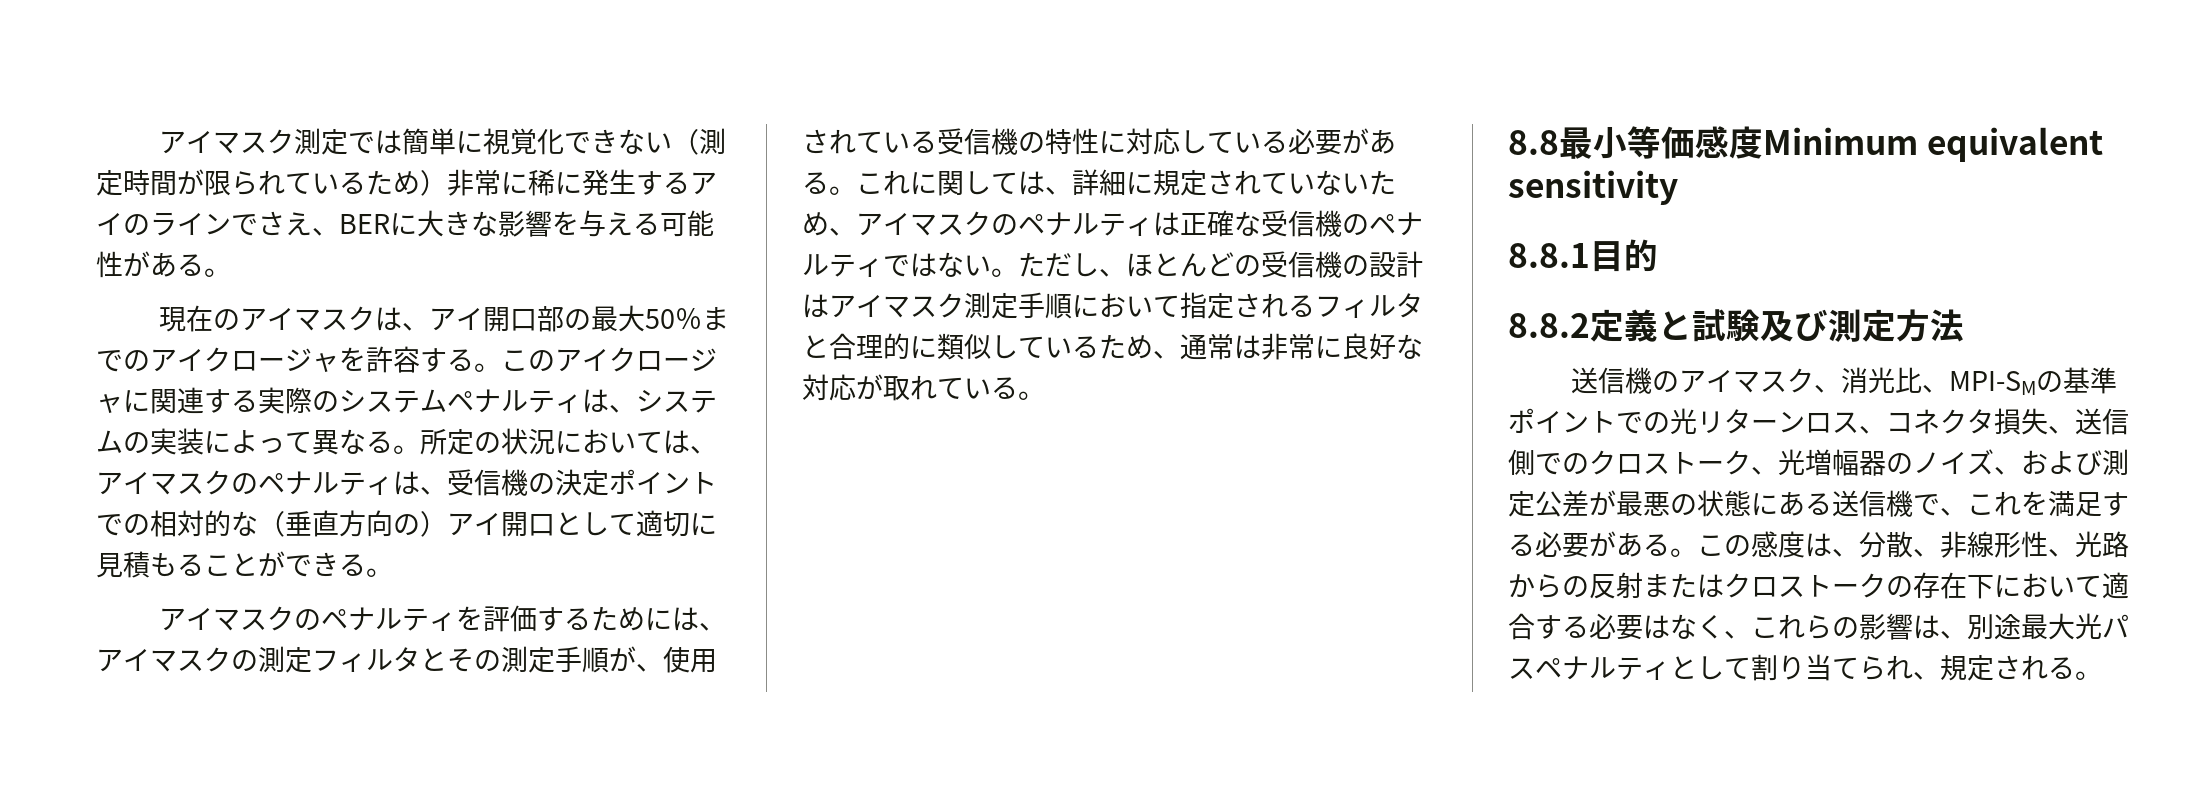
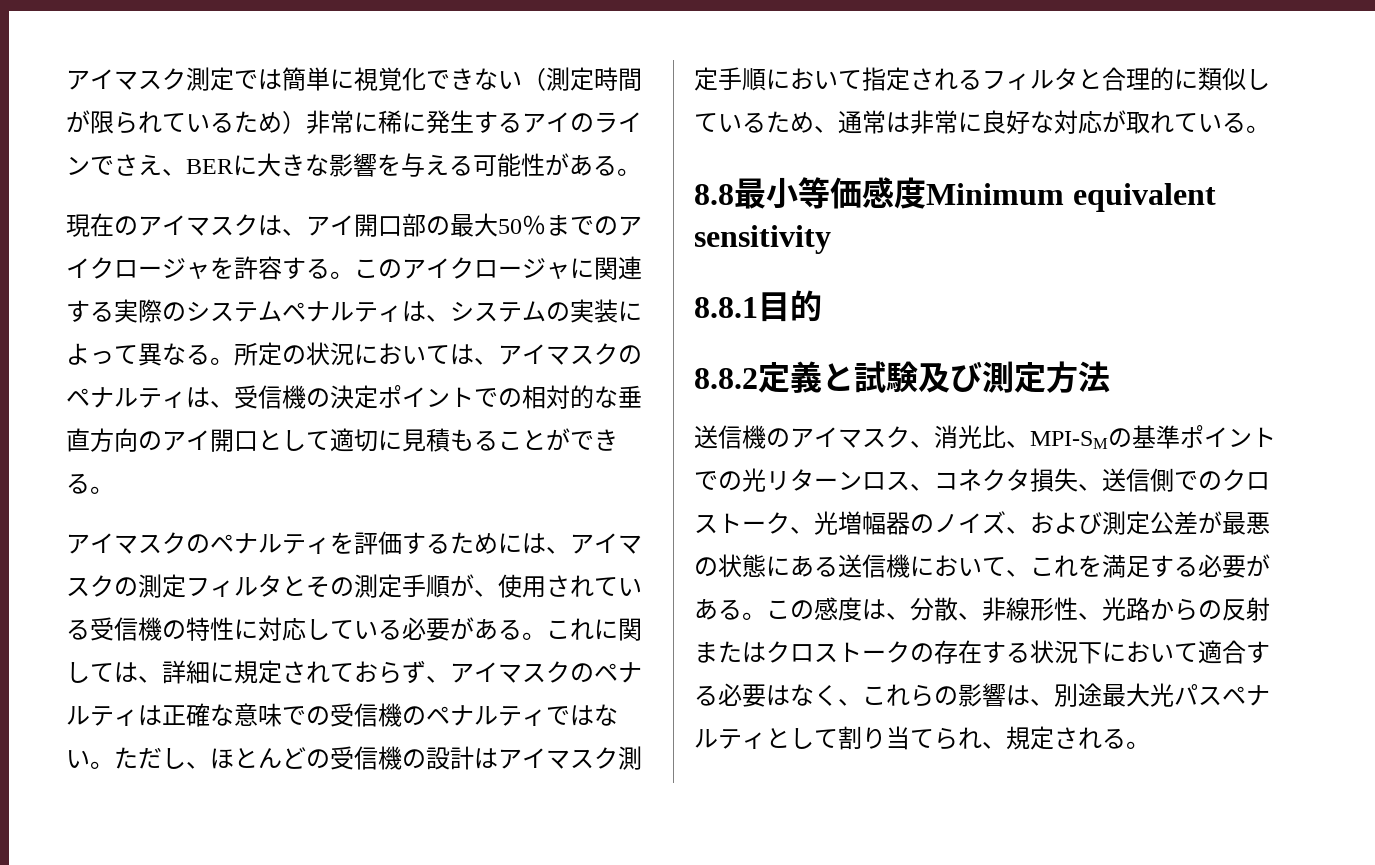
[258,511,285,537] （ -> (618, 397) none
[420,511,447,537] ） -> (162, 441) none
[1288,170,1396,195] [802,212,829,236] いないため -> [354,660,426,684] おらず
(1261, 223) none -> [234,703,330,727] 意味での
[1913,494,1940,516] で -> [910,555,1006,577] において
(1967, 585) none -> [982,640,1078,664] する状況

